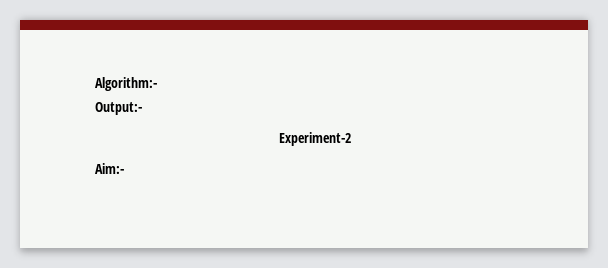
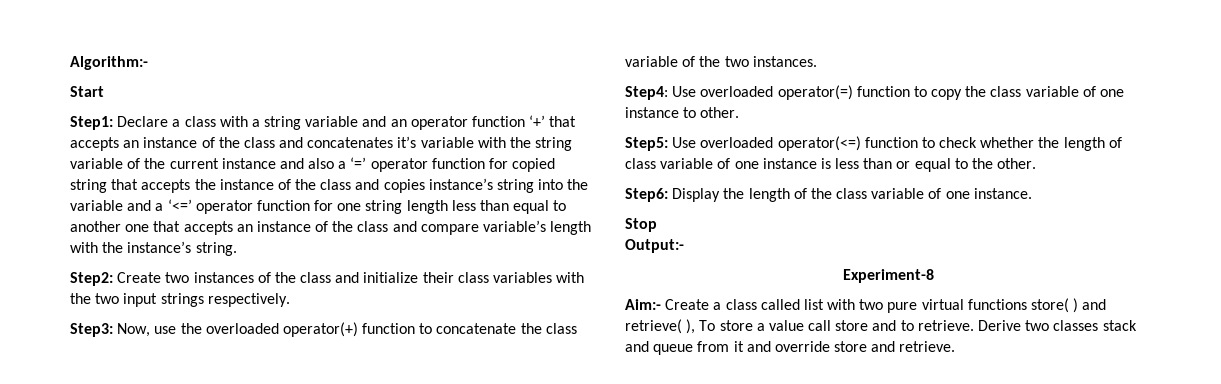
(157, 84) none -> [70,86,104,97] [70,115,577,130] [70,136,573,151] [70,157,556,172] [70,178,589,193] [70,199,567,214] [70,220,592,235] [70,241,237,256] [70,272,585,286] [70,293,290,307] [70,322,577,337] [625,56,817,67] [625,85,1125,100] [625,107,740,118] [625,136,1122,151] [625,158,1037,172] [625,188,1032,202] [625,218,657,232] // Start // Step1: Declare a class with a string variable and an operator function ‘+’ that accepts an instance of the class and concatenates it’s variable with the string variable of the current instance and also a ‘=’ operator function for copied string that accepts the instance of the class and copies instance’s string into the variable and a ‘<=’ operator function for one string length less than equal to another one that accepts an instance of the class and compare variable’s length with the instance’s string. // Step2: Create two instances of the class and initialize their class variables with the two input strings respectively. // Step3: Now, use the overloaded operator(+) function to concatenate the class variable of the two instances. // Step4: Use overloaded operator(=) function to copy the class variable of one instance to other. // Step5: Use overloaded operator(<=) function to check whether the length of class variable of one instance is less than or equal to the other. // Step6: Display the length of the class variable of one instance. // Stop
[278,132,351,146] Experiment-2 -> [842,269,934,283] Experiment-8
(124, 168) none -> [665,298,1107,313] [625,319,1137,334] [625,341,956,355] Create a class called list with two pure virtual functions store( ) and retrieve( ), To store a value call store and to retrieve. Derive two classes stack and queue from it and override store and retrieve.

